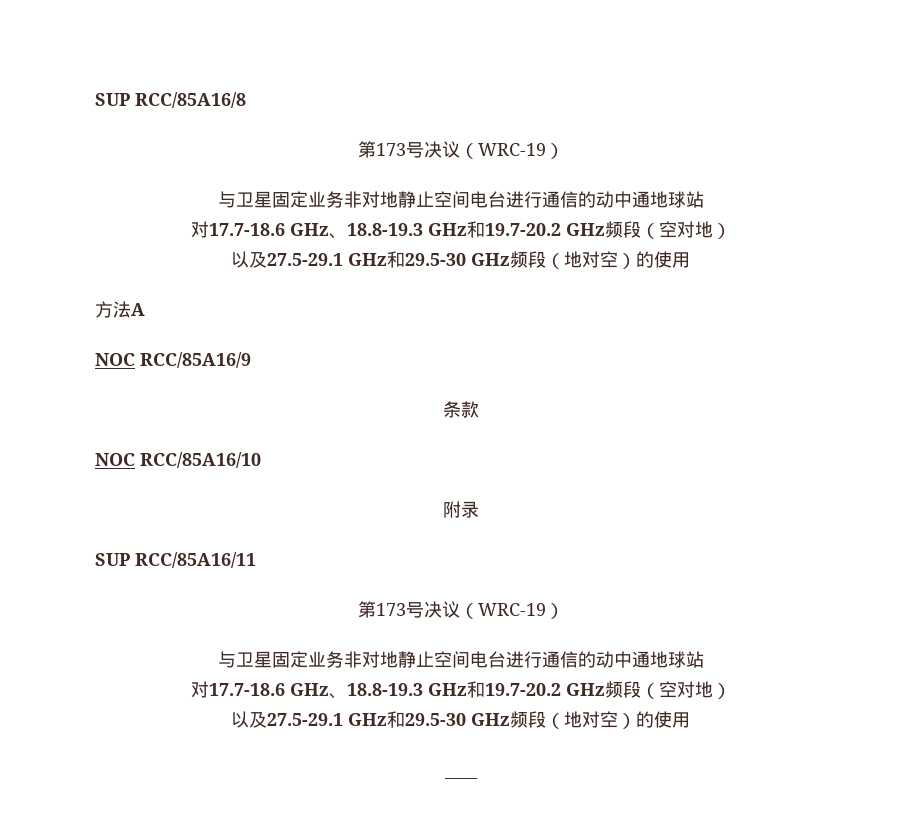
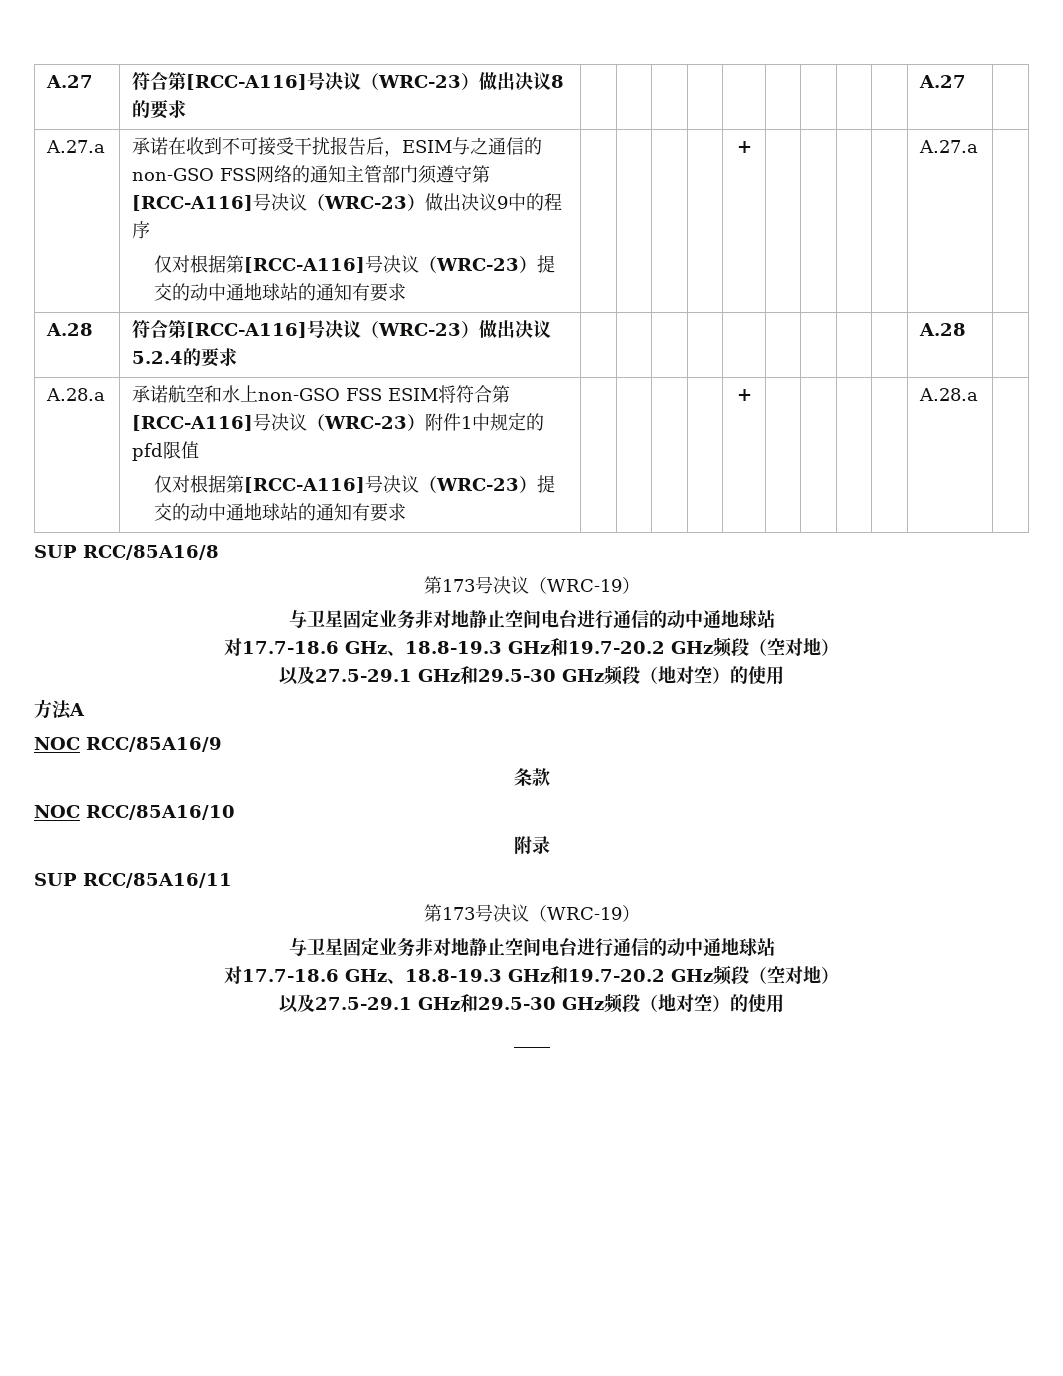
(95, 99) none -> [46,75,94,88] [132,72,565,90] [132,100,187,119] [919,75,967,88] [46,140,106,153] [132,136,543,157] [132,165,491,184] [132,193,563,211] [132,221,151,239] [153,255,555,273] [153,283,406,302] [736,141,752,153] [919,140,979,153] [46,323,94,336] [132,320,552,338] [132,348,238,367] [919,323,967,336] [46,388,106,401] [132,385,511,403] [132,412,545,431] [132,441,200,461] [153,475,555,493] [153,503,406,522] [736,389,752,401] [919,388,979,401] A.27 | 符合第[RCC-A116]号决议（WRC-23）做出决议8的要求 | | | | | | | | | | A.27 | // A.27.a | 承诺在收到不可接受干扰报告后，ESIM与之通信的non-GSO FSS网络的通知主管部门须遵守第[RCC-A116]号决议（WRC-23）做出决议9中的程序 // 仅对根据第[RCC-A116]号决议（WRC-23）提交的动中通地球站的通知有要求 | | | | | + | | | | | A.27.a | // A.28 | 符合第[RCC-A116]号决议（WRC-23）做出决议5.2.4的要求 | | | | | | | | | | A.28 | // A.28.a | 承诺航空和水上non-GSO FSS ESIM将符合第[RCC-A116]号决议（WRC-23）附件1中规定的pfd限值 // 仅对根据第[RCC-A116]号决议（WRC-23）提交的动中通地球站的通知有要求 | | | | | + | | | | | A.28.a | //

